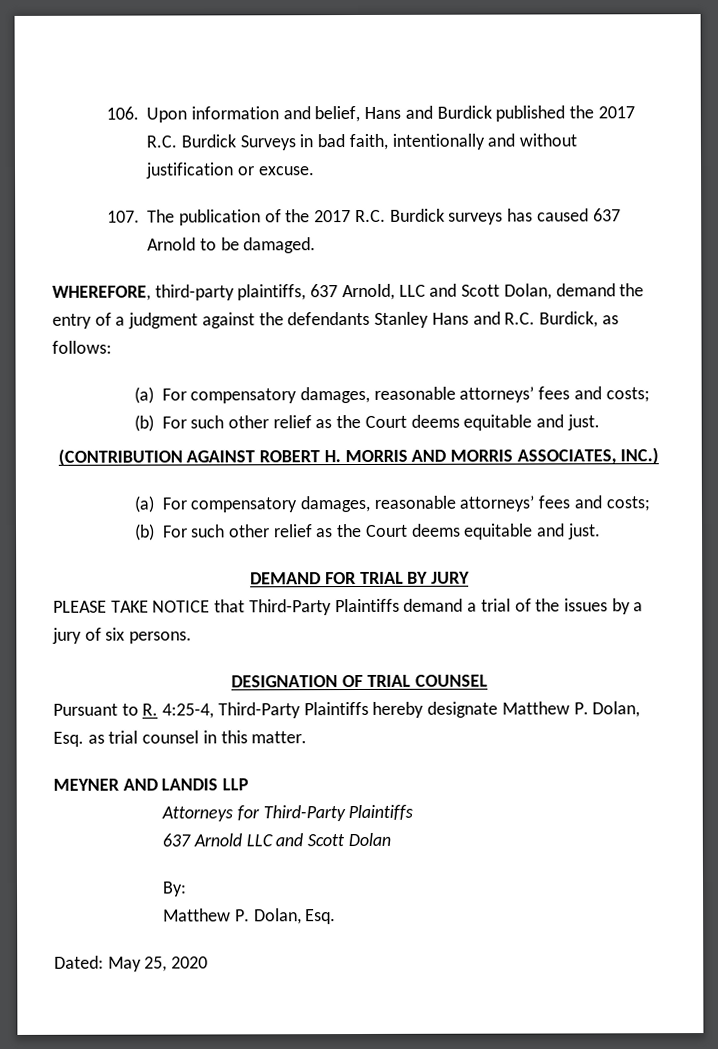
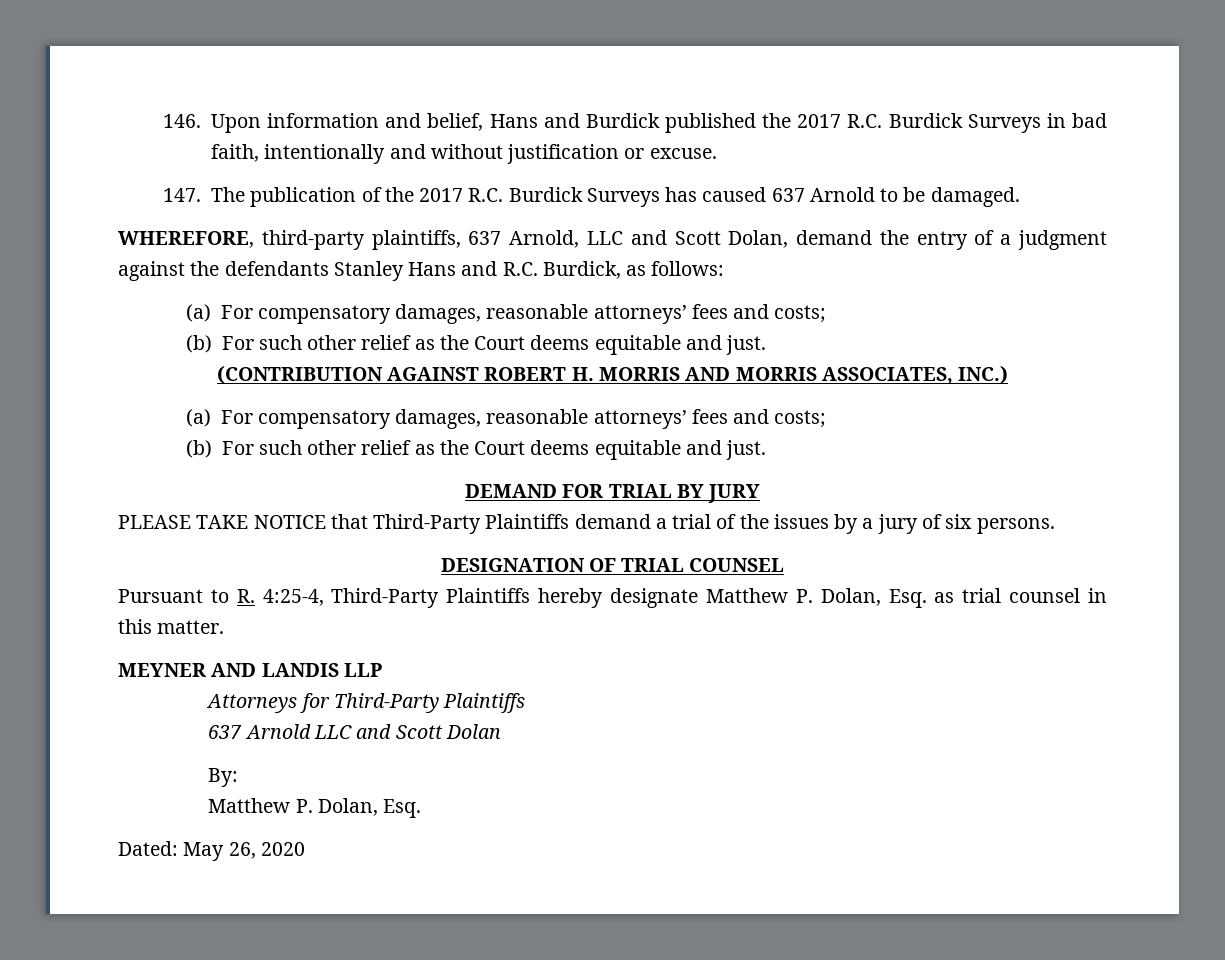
[105,106,139,120] 106. -> [163,114,202,128] 146.
[106,210,140,223] 107. -> [163,188,202,202] 147.
[448,212,504,225] surveys -> [586,188,660,207] Surveys
[144,956,168,972] 25, -> [228,842,256,859] 26,

